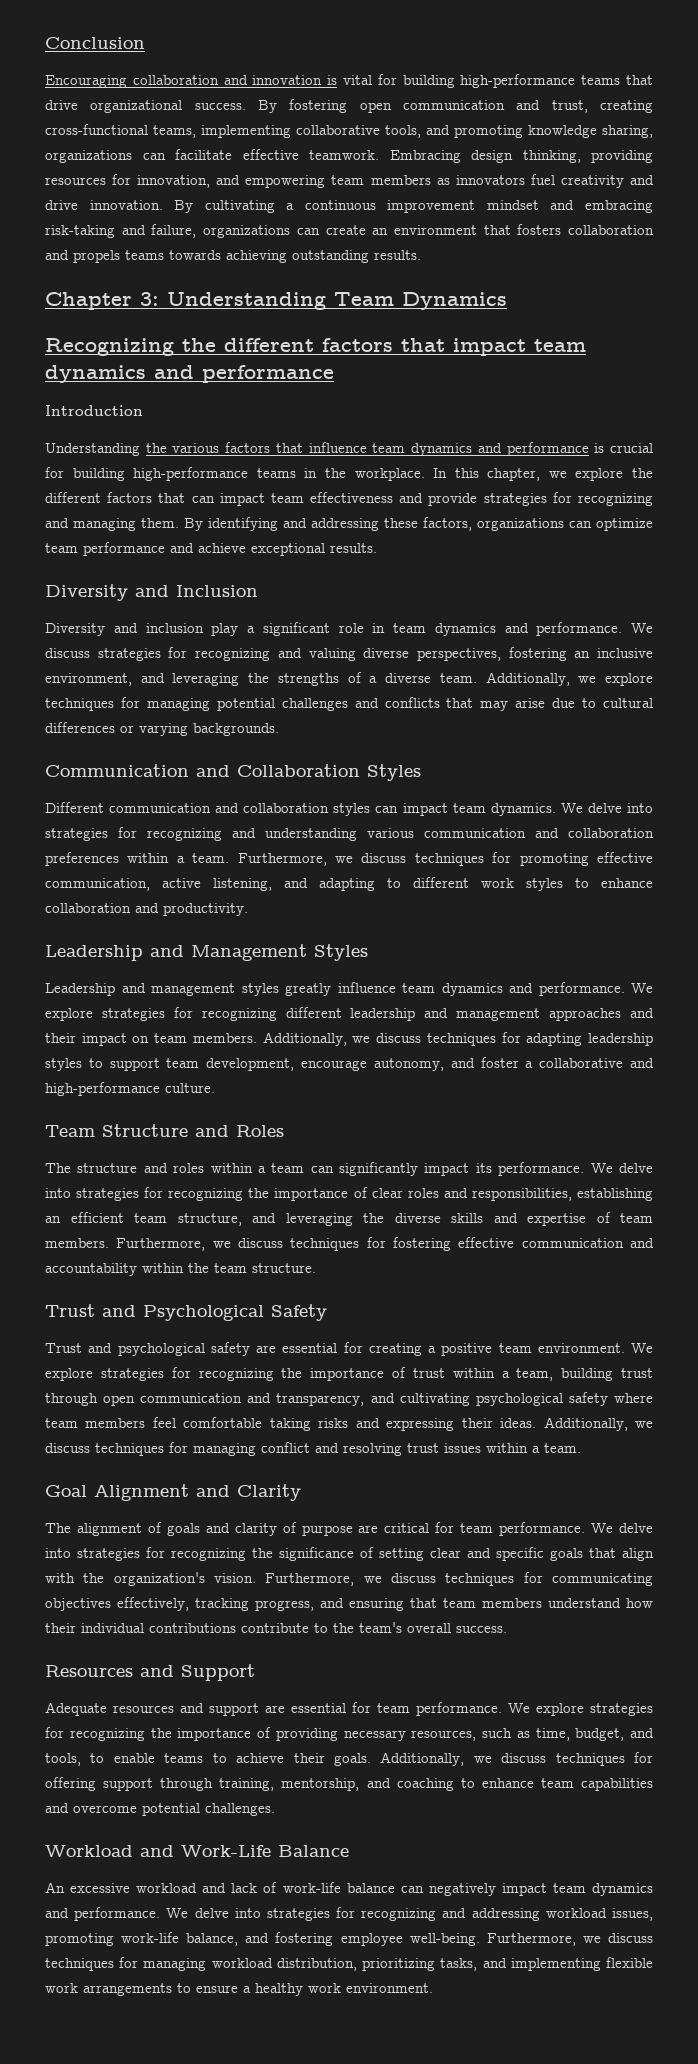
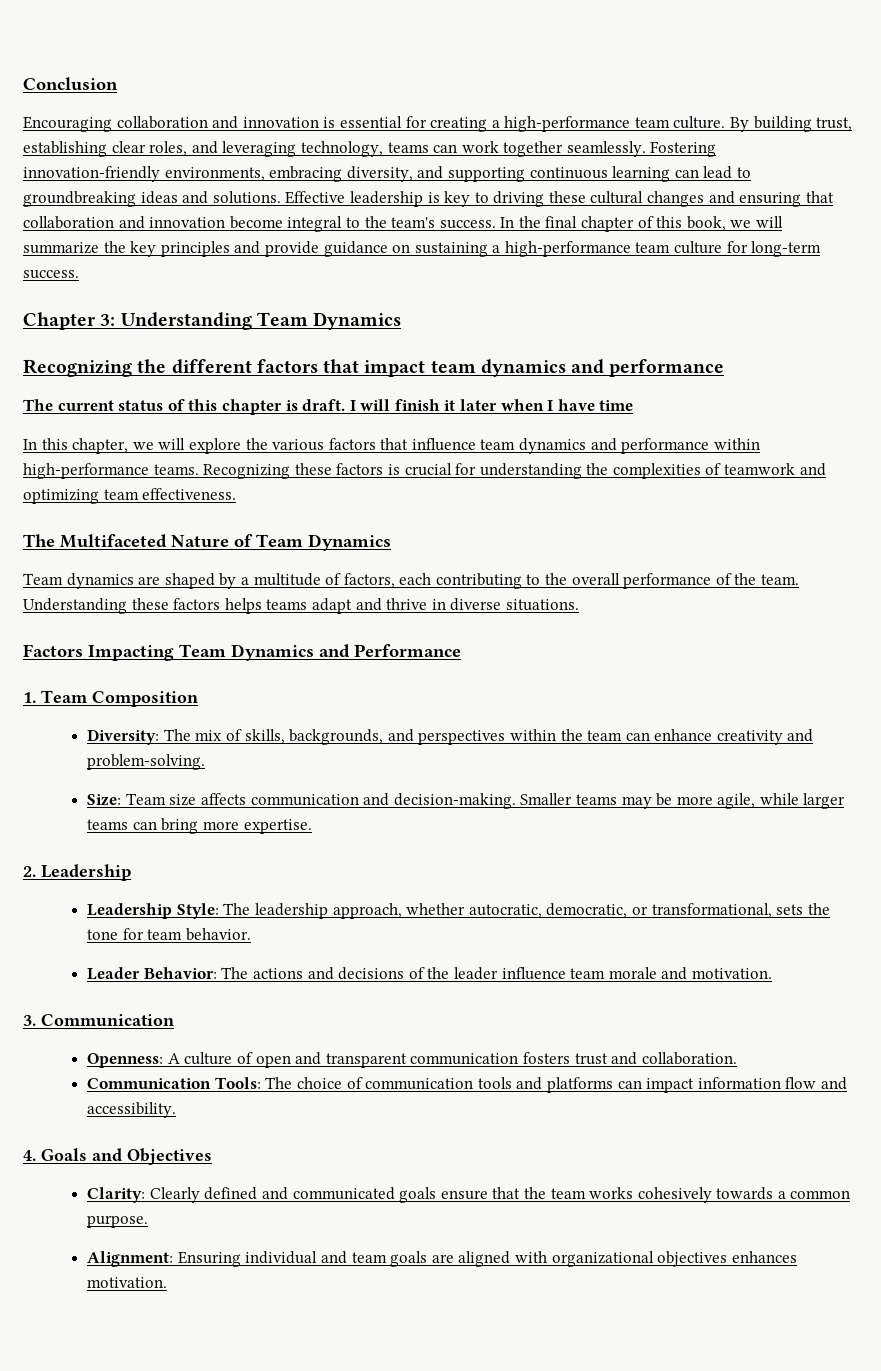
[343,74,653,88] [45,99,653,113] [45,124,653,138] [45,149,653,163] [45,174,654,188] [45,200,653,213] [45,224,654,238] [45,250,421,263] vital for building high-performance teams that drive organizational success. By fostering open communication and trust, creating cross-functional teams, implementing collaborative tools, and promoting knowledge sharing, organizations can facilitate effective teamwork. Embracing design thinking, providing resources for innovation, and empowering team members as innovators fuel creativity and drive innovation. By cultivating a continuous improvement mindset and embracing risk-taking and failure, organizations can create an environment that fosters collaboration and propels teams towards achieving outstanding results. -> [339,116,853,132] [23,141,717,157] [23,166,751,182] [23,191,834,207] [23,216,784,232] [23,241,822,257] [23,270,79,279] essential for creating a high-performance team culture. By building trust, establishing clear roles, and leveraging technology, teams can work together seamlessly. Fostering innovation-friendly environments, embracing diversity, and supporting continuous learning can lead to groundbreaking ideas and solutions. Effective leadership is key to driving these cultural changes and ensuring that collaboration and innovation become integral to the team's success. In the final chapter of this book, we will summarize the key principles and provide guidance on sustaining a high-performance team culture for long-term success.
[45,405,143,416] [45,443,140,456] Introduction // Understanding -> [23,399,634,415] [23,438,241,454] The current status of this chapter is draft. I will finish it later when I have time // In this chapter, we will explore
[594,443,654,453] [45,467,653,481] [45,492,653,506] [45,517,653,531] [45,542,377,556] [45,584,258,601] [45,622,653,636] [45,647,653,661] [45,672,654,686] [45,697,653,711] [45,722,279,736] [45,764,421,781] [45,802,653,816] [45,827,654,841] [45,852,653,866] [45,877,653,891] [45,903,248,916] [45,944,368,961] [45,982,653,996] [45,1007,655,1021] [45,1032,654,1046] [45,1057,654,1071] [45,1082,215,1096] [45,1124,284,1137] [45,1162,653,1176] [45,1187,653,1201] [45,1212,653,1226] [45,1237,654,1251] [45,1263,316,1276] [45,1304,327,1321] [45,1342,653,1356] [45,1367,653,1381] [45,1392,653,1406] [45,1417,653,1431] [45,1442,581,1456] [45,1484,301,1501] [45,1522,653,1536] [45,1547,654,1561] [45,1572,653,1586] [45,1597,653,1611] [45,1622,507,1633] [45,1664,255,1681] [45,1702,653,1716] [45,1727,654,1741] [45,1752,654,1766] [45,1777,654,1791] [45,1803,275,1816] [45,1845,349,1857] [45,1882,653,1896] [45,1907,653,1921] [45,1932,653,1946] [45,1957,653,1971] [45,1983,433,1996] is crucial for building high-performance teams in the workplace. In this chapter, we explore the different factors that can impact team effectiveness and provide strategies for recognizing and managing them. By identifying and addressing these factors, organizations can optimize team performance and achieve exceptional results. // Diversity and Inclusion // Diversity and inclusion play a significant role in team dynamics and performance. We discuss strategies for recognizing and valuing diverse perspectives, fostering an inclusive environment, and leveraging the strengths of a diverse team. Additionally, we explore techniques for managing potential challenges and conflicts that may arise due to cultural differences or varying backgrounds. // Communication and Collaboration Styles // Different communication and collaboration styles can impact team dynamics. We delve into strategies for recognizing and understanding various communication and collaboration preferences within a team. Furthermore, we discuss techniques for promoting effective communication, active listening, and adapting to different work styles to enhance collaboration and productivity. // Leadership and Management Styles // Leadership and management styles greatly influence team dynamics and performance. We explore strategies for recognizing different leadership and management approaches and their impact on team members. Additionally, we discuss techniques for adapting leadership styles to support team development, encourage autonomy, and foster a collaborative and high-performance culture. // Team Structure and Roles // The structure and roles within a team can significantly impact its performance. We delve into strategies for recognizing the importance of clear roles and responsibilities, establishing an efficient team structure, and leveraging the diverse skills and expertise of team members. Furthermore, we discuss techniques for fostering effective communication and accountability within the team structure. // Trust and Psychological Safety // Trust and psychological safety are essential for creating a positive team environment. We explore strategies for recognizing the importance of trust within a team, building trust through open communication and transparency, and cultivating psychological safety where team members feel comfortable taking risks and expressing their ideas. Additionally, we discuss techniques for managing conflict and resolving trust issues within a team. // Goal Alignment and Clarity // The alignment of goals and clarity of purpose are critical for team performance. We delve into strategies for recognizing the significance of setting clear and specific goals that align with the organization's vision. Furthermore, we discuss techniques for communicating objectives effectively, tracking progress, and ensuring that team members understand how their individual contributions contribute to the team's overall success. // Resources and Support // Adequate resources and support are essential for team performance. We explore strategies for recognizing the importance of providing necessary resources, such as time, budget, and tools, to enable teams to achieve their goals. Additionally, we discuss techniques for offering support through training, mentorship, and coaching to enhance team capabilities and overcome potential challenges. // Workload and Work-Life Balance // An excessive workload and lack of work-life balance can negatively impact team dynamics and performance. We delve into strategies for recognizing and addressing workload issues, promoting work-life balance, and fostering employee well-being. Furthermore, we discuss techniques for managing workload distribution, prioritizing tasks, and implementing flexible work arrangements to ensure a healthy work environment. -> [713,438,760,450] [23,463,826,479] [23,488,237,504] [23,534,391,551] [23,573,800,589] [23,598,579,614] [23,644,461,661] [23,690,198,707] [87,729,814,745] [87,754,206,770] [87,793,846,809] [87,818,312,834] [23,864,131,881] [87,903,830,919] [87,928,251,941] [87,967,772,980] [23,1014,174,1026] [87,1052,737,1068] [87,1077,847,1093] [87,1102,177,1118] [23,1148,212,1165] [87,1187,851,1203] [87,1215,149,1228] [87,1251,797,1267] [87,1277,168,1288] within high-performance teams. Recognizing these factors is crucial for understanding the complexities of teamwork and optimizing team effectiveness. // The Multifaceted Nature of Team Dynamics // Team dynamics are shaped by a multitude of factors, each contributing to the overall performance of the team. Understanding these factors helps teams adapt and thrive in diverse situations. // Factors Impacting Team Dynamics and Performance // 1. Team Composition // Diversity: The mix of skills, backgrounds, and perspectives within the team can enhance creativity and problem-solving. // Size: Team size affects communication and decision-making. Smaller teams may be more agile, while larger teams can bring more expertise. // 2. Leadership // Leadership Style: The leadership approach, whether autocratic, democratic, or transformational, sets the tone for team behavior. // Leader Behavior: The actions and decisions of the leader influence team morale and motivation. // 3. Communication // Openness: A culture of open and transparent communication fosters trust and collaboration. // Communication Tools: The choice of communication tools and platforms can impact information flow and accessibility. // 4. Goals and Objectives // Clarity: Clearly defined and communicated goals ensure that the team works cohesively towards a common purpose. // Alignment: Ensuring individual and team goals are aligned with organizational objectives enhances motivation.

